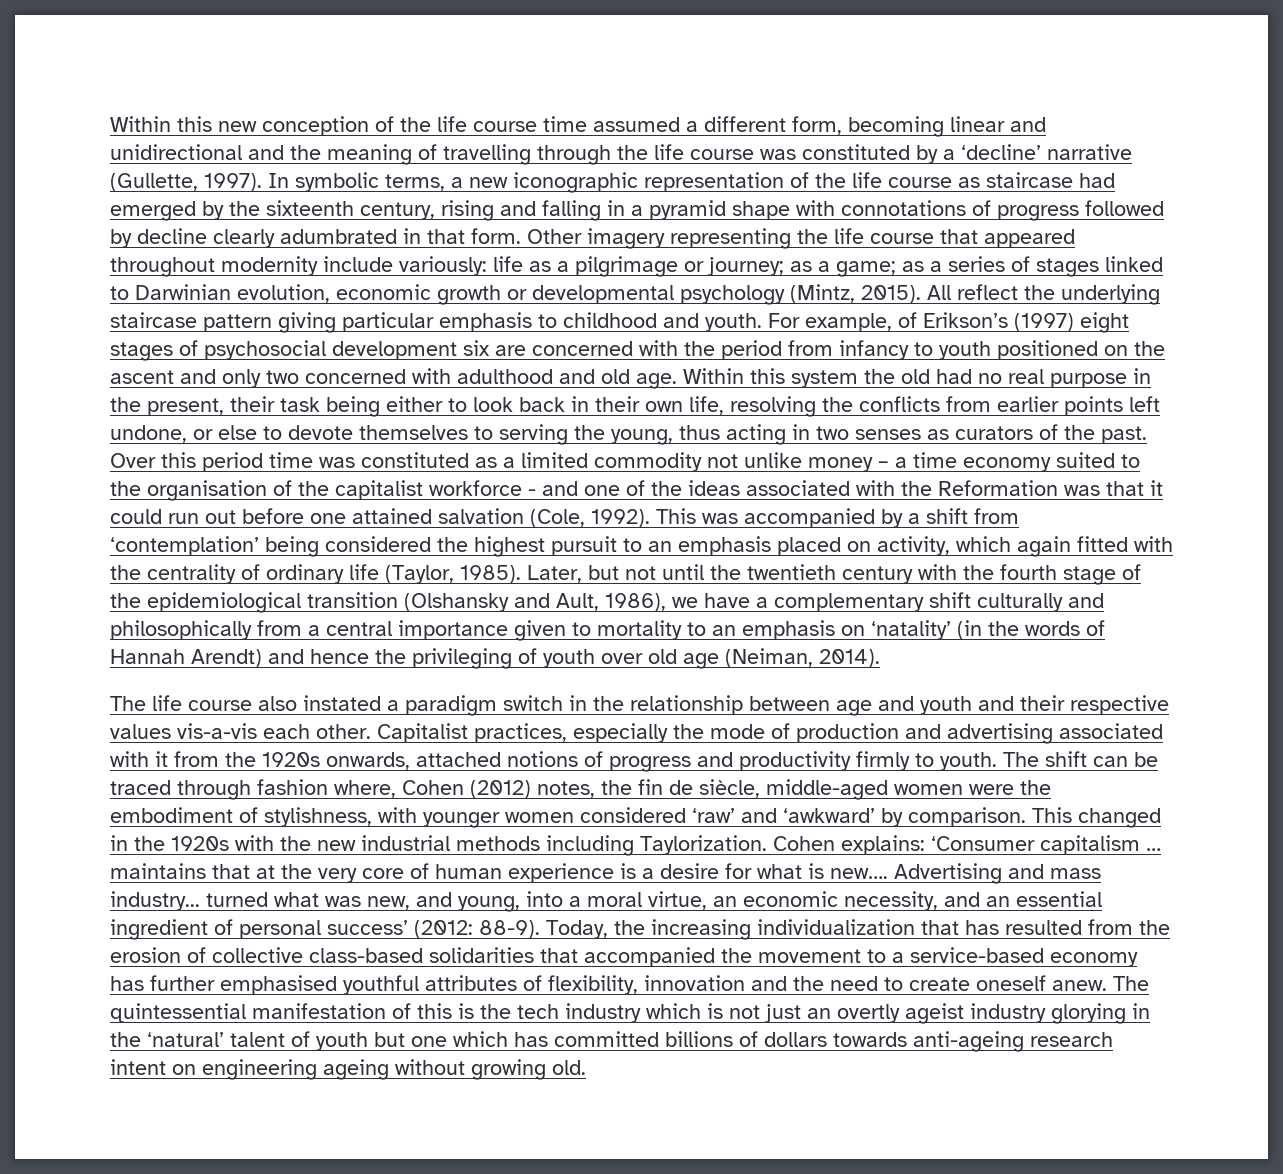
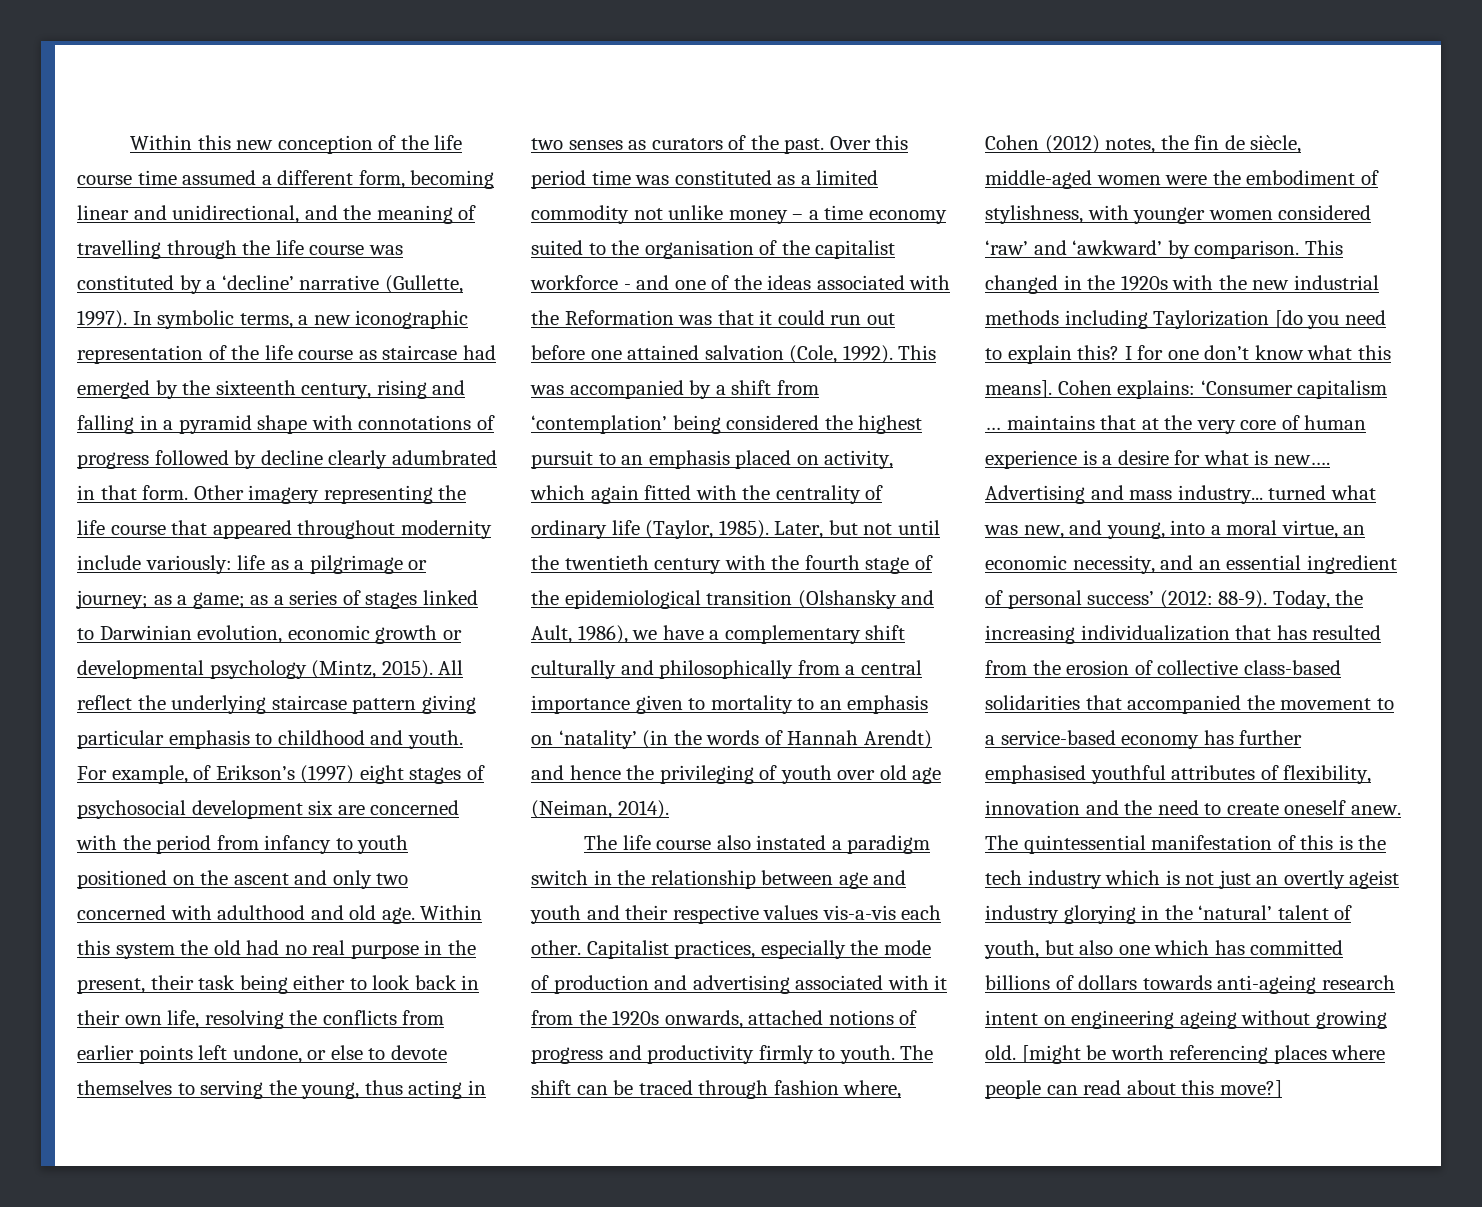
[110,144,242,160] unidirectional -> [172,205,300,224] unidirectional,
[640,835,767,855] Taylorization. -> [1153,310,1386,329] [985,345,1391,364] [985,380,1052,398] Taylorization [do you need to explain this? I for one don’t know what this means].
[316,1032,405,1051] youth but -> [984,940,1114,959] youth, but also
(586, 1067) none -> [1021,1045,1386,1064] [985,1080,1282,1099] [might be worth referencing places where people can read about this move?]

